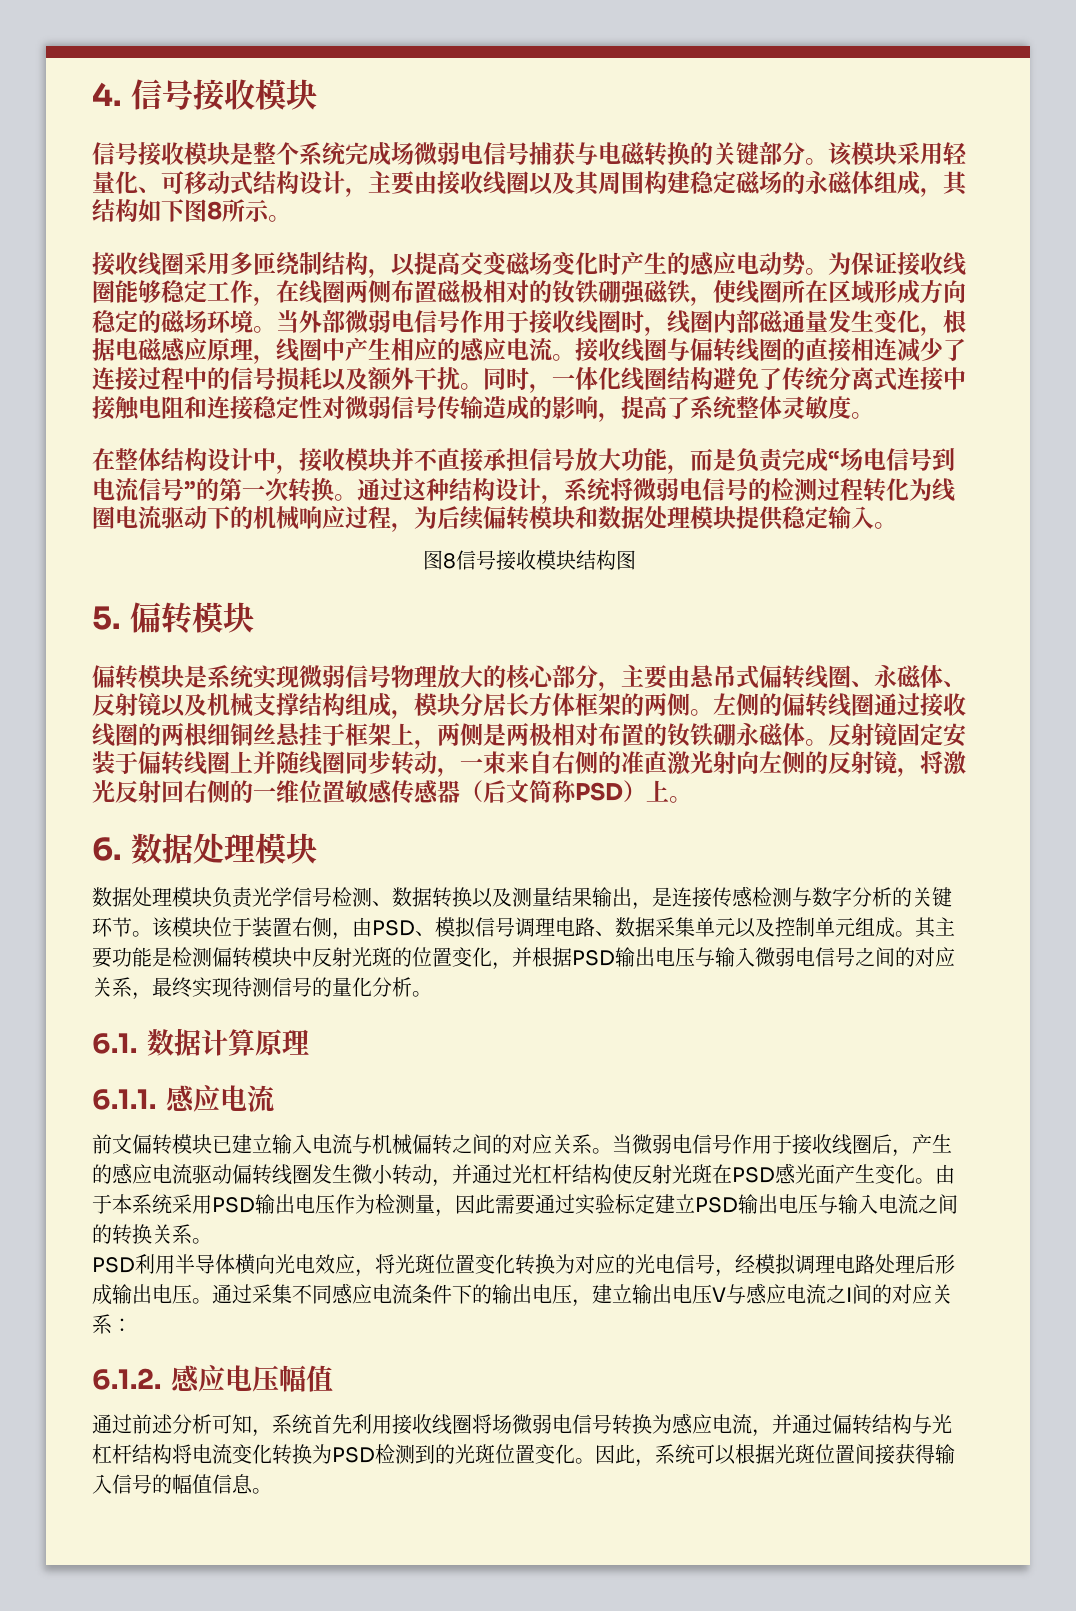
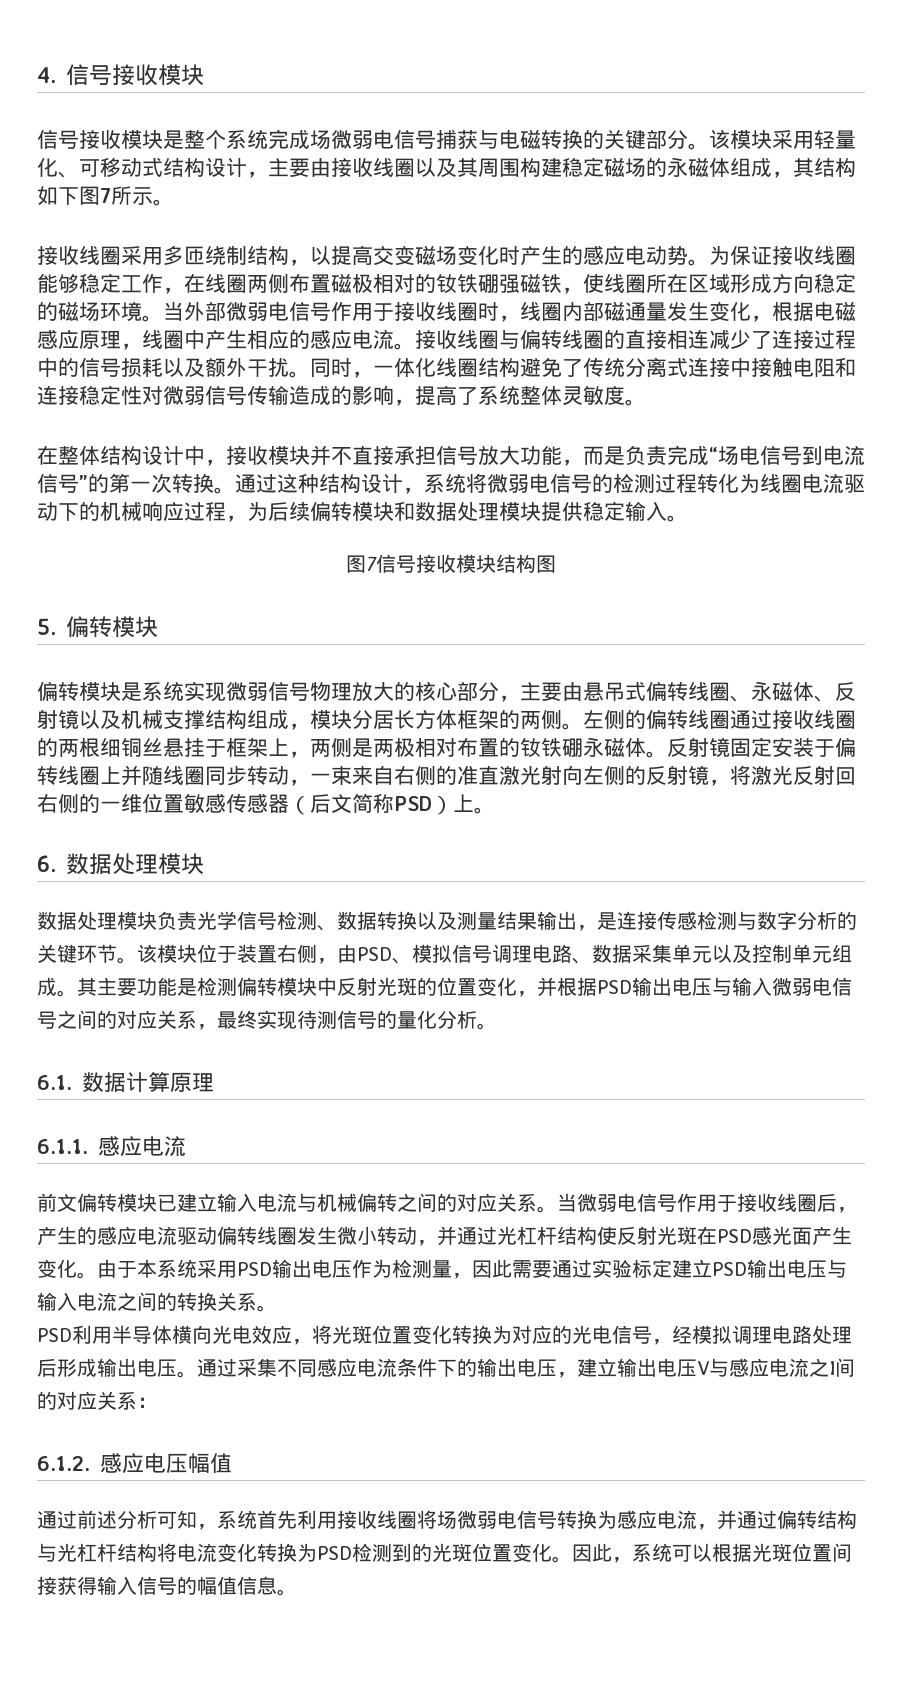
[207,201,222,220] 8 -> [100,188,111,203] 7
[443,553,456,569] 8 -> [366,556,377,571] 7

